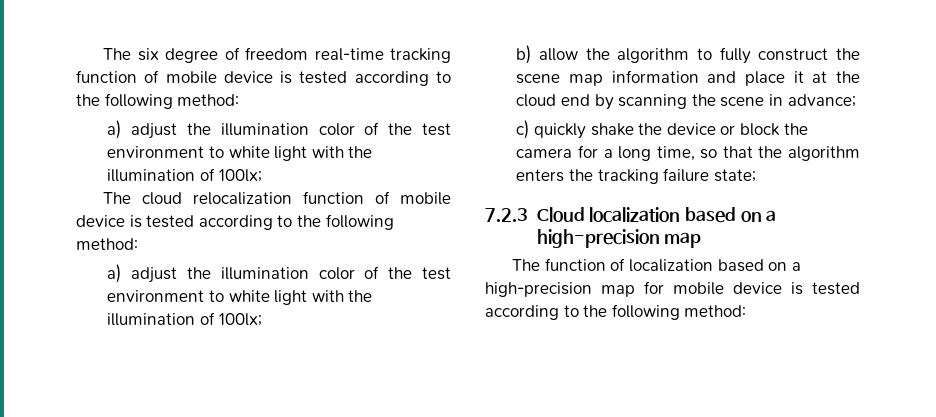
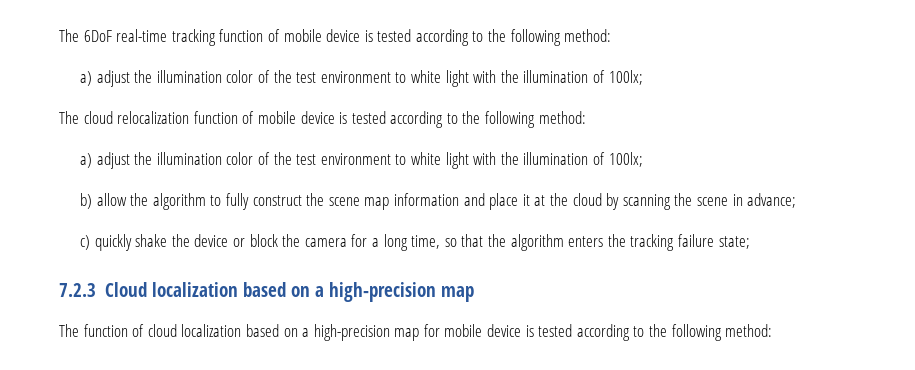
[103,47,309,63] The six degree of freedom -> [59,29,112,42] The 6DoF
[561,94,591,106] end -> (602, 199) none
(626, 264) none -> [147,324,177,337] cloud

